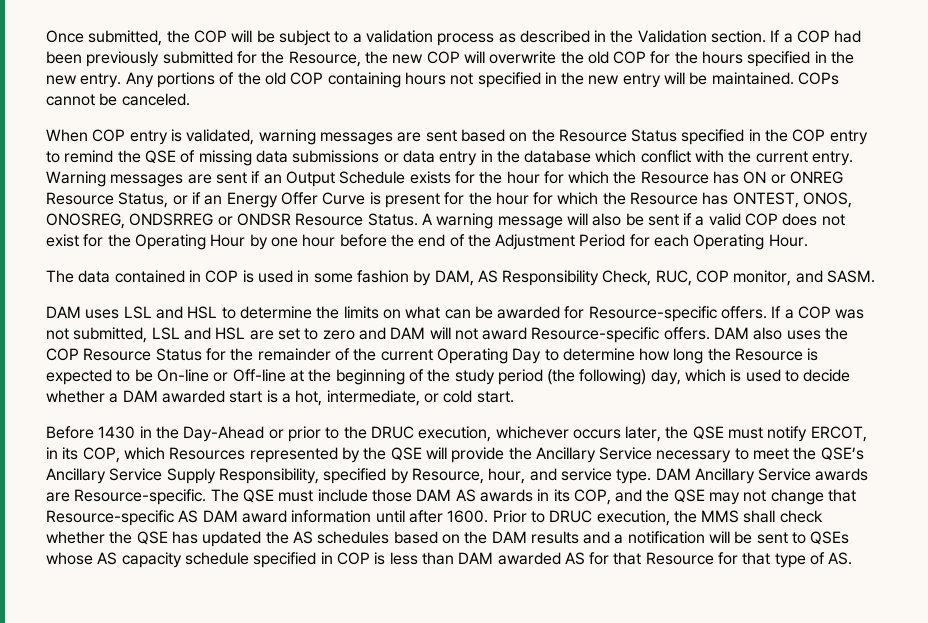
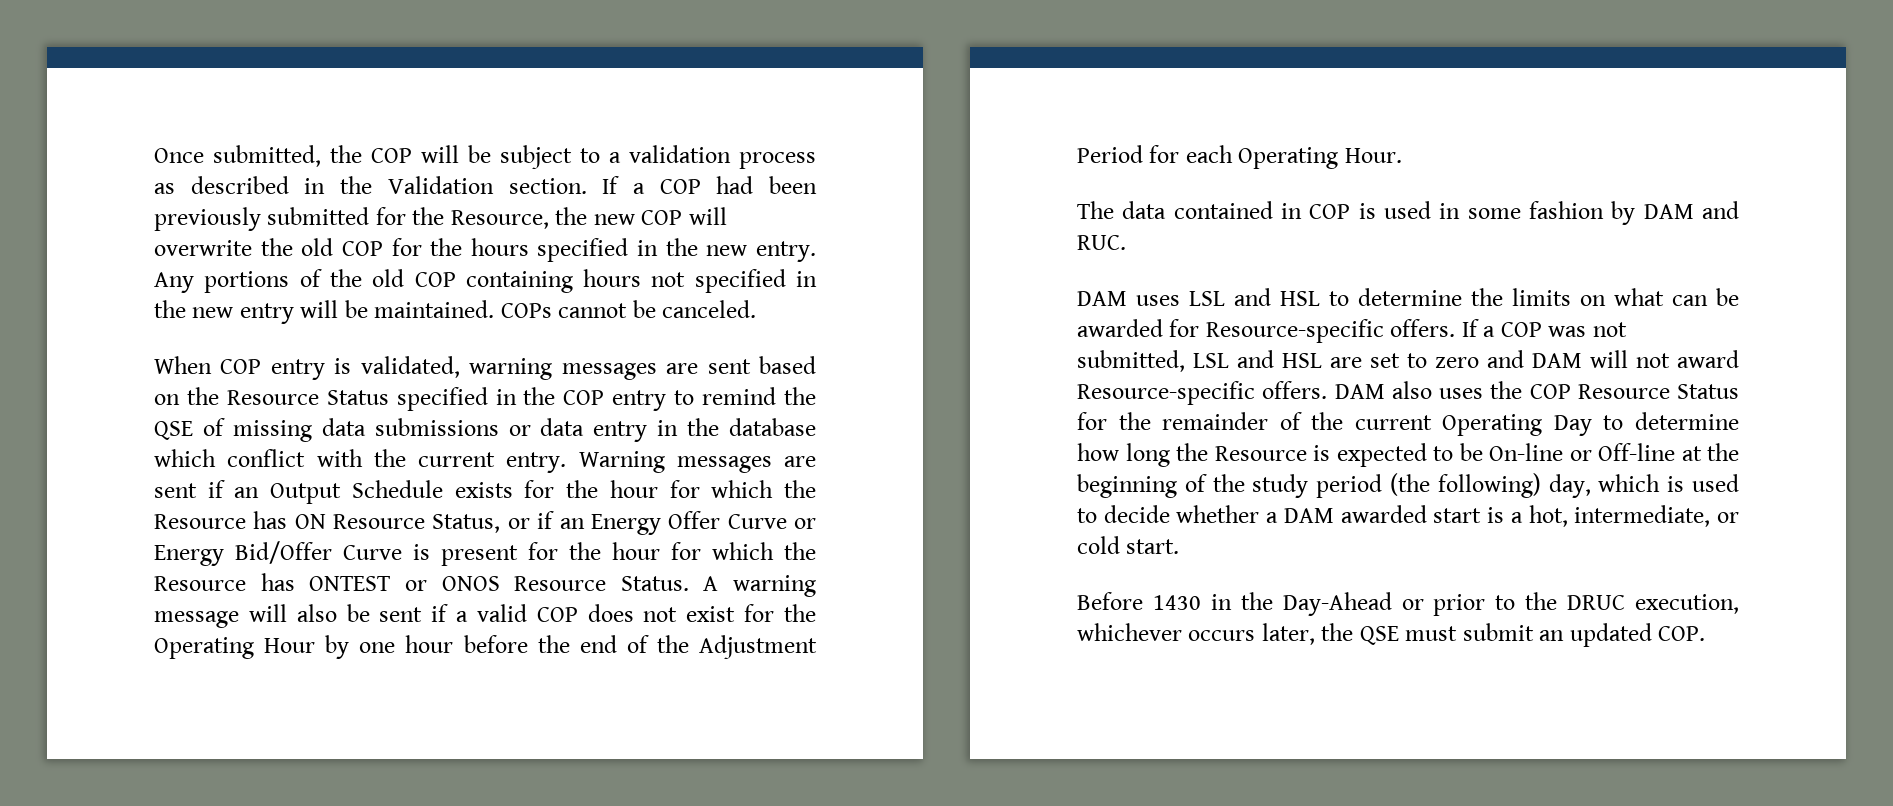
[770,171,844,184] or ONREG -> (326, 521) none
(366, 198) none -> [794,518,817,529] [154,541,402,566] or Energy Bid/Offer Curve
[732,192,853,208] [46,213,291,229] ONTEST, ONOS, ONOSREG, ONDSRREG or ONDSR -> [309,576,500,591] ONTEST or ONOS
[434,270,876,286] DAM, AS Responsibility Check, RUC, COP monitor, and SASM. -> [1643,201,1739,219] [1077,235,1126,250] DAM and RUC.
[767,426,867,442] [46,447,864,463] [46,468,869,484] [46,489,857,505] [46,510,823,526] [46,531,850,547] [46,552,853,568] notify ERCOT, in its COP, which Resources represented by the QSE will provide the Ancillary Service necessary to meet the QSE’s Ancillary Service Supply Responsibility, specified by Resource, hour, and service type. DAM Ancillary Service awards are Resource-specific. The QSE must include those DAM AS awards in its COP, and the QSE may not change that Resource-specific AS DAM award information until after 1600. Prior to DRUC execution, the MMS shall check whether the QSE has updated the AS schedules based on the DAM results and a notification will be sent to QSEs whose AS capacity schedule specified in COP is less than DAM awarded AS for that Resource for that type of AS. -> [1462,623,1706,647] submit an updated COP.

